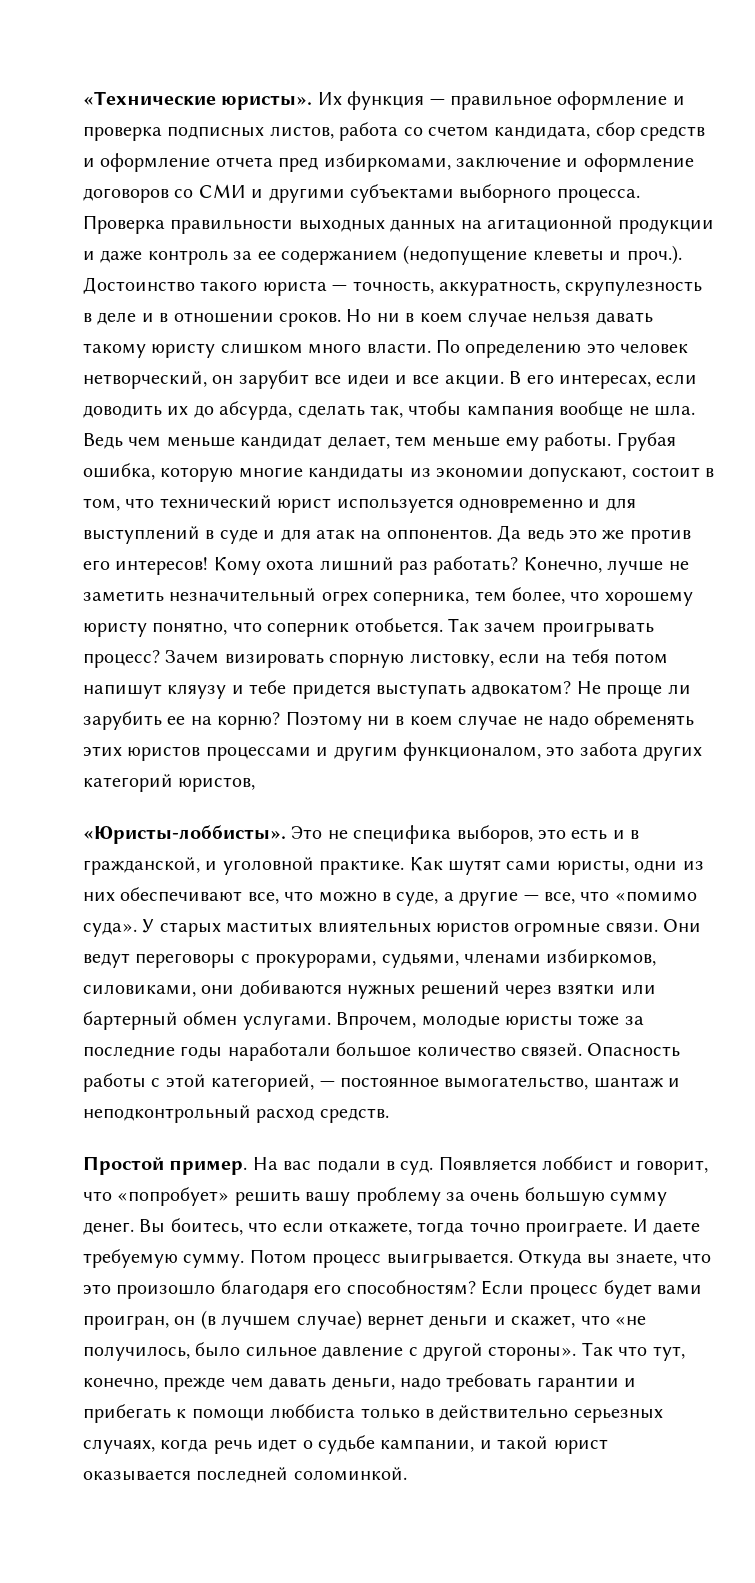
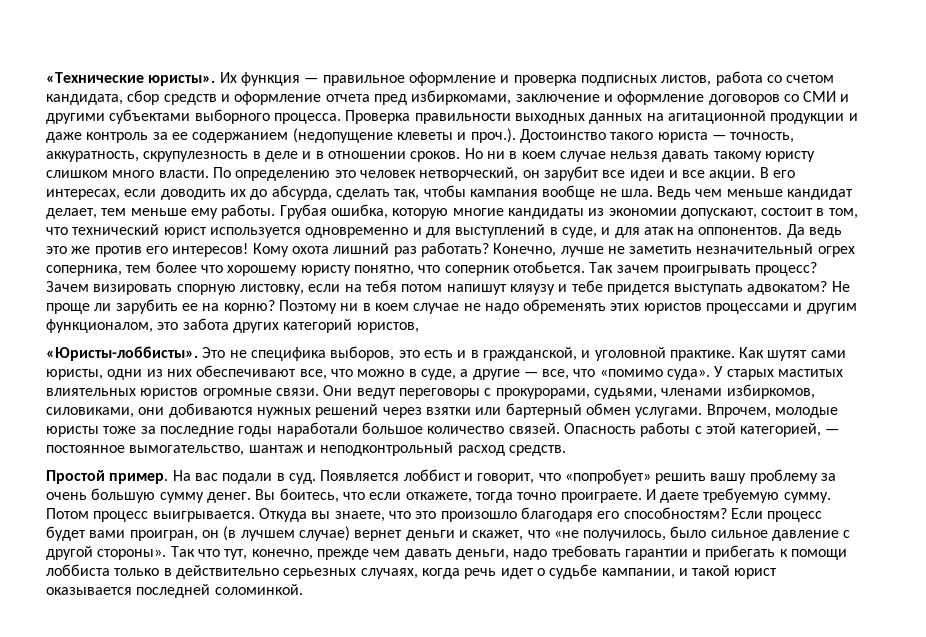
[219,529,258,544] суде -> [561,227,597,238] суде,
[511,587,565,604] более, -> [155,261,197,273] более
[270,1404,356,1418] люббиста -> [46,564,110,576] лоббиста

